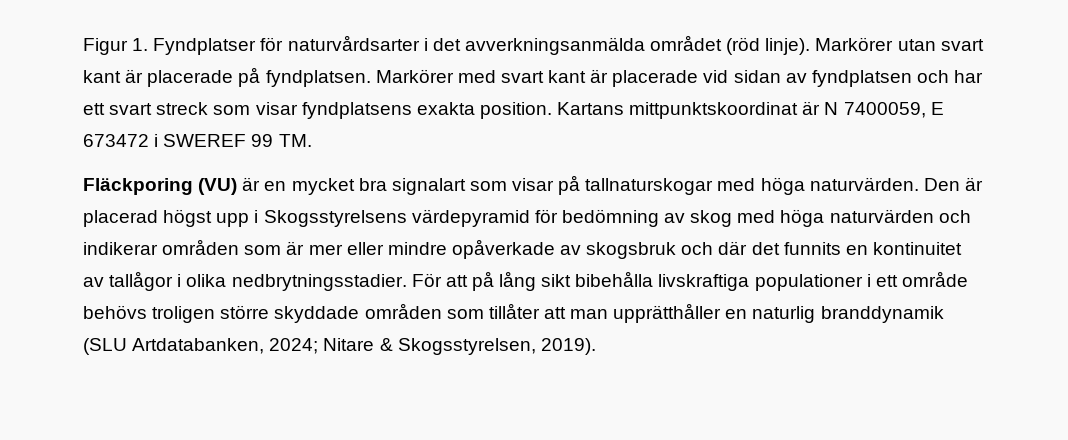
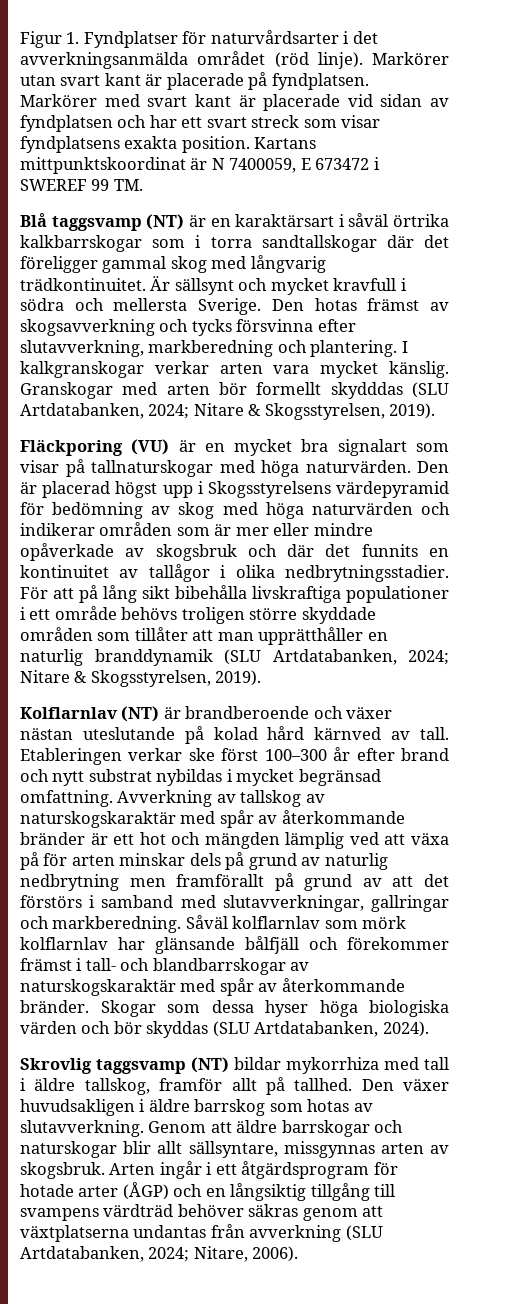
(312, 140) none -> [20,213,449,231] [20,235,449,252] [20,255,326,273] [20,276,407,295] [20,298,450,315] [20,319,356,336] [20,340,408,357] [20,361,450,378] [20,382,449,399] [20,403,436,420] // Blå taggsvamp (NT) är en karaktärsart i såväl örtrika kalkbarrskogar som i torra sandtallskogar där det föreligger gammal skog med långvarig trädkontinuitet. Är sällsynt och mycket kravfull i södra och mellersta Sverige. Den hotas främst av skogsavverkning och tycks försvinna efter slutavverkning, markberedning och plantering. I kalkgranskogar verkar arten vara mycket känslig. Granskogar med arten bör formellt skydddas (SLU Artdatabanken, 2024; Nitare & Skogsstyrelsen, 2019).
(596, 346) none -> [20,706,393,722] [20,726,449,744] [20,747,449,765] [20,769,381,786] [20,790,325,807] [20,810,405,828] [20,832,449,849] [20,852,388,870] [20,873,449,891] [20,895,449,912] [20,915,407,933] [20,936,449,954] [20,958,310,975] [20,978,405,996] [20,1000,449,1017] [20,1021,429,1038] [20,1057,449,1074] [20,1077,449,1095] [20,1099,373,1116] [20,1120,404,1137] [20,1141,450,1158] [20,1161,398,1179] [20,1182,396,1201] [20,1204,384,1221] [20,1224,383,1242] [20,1246,299,1262] // Kolflarnlav (NT) är brandberoende och växer nästan uteslutande på kolad hård kärnved av tall. Etableringen verkar ske först 100–300 år efter brand och nytt substrat nybildas i mycket begränsad omfattning. Avverkning av tallskog av naturskogskaraktär med spår av återkommande bränder är ett hot och mängden lämplig ved att växa på för arten minskar dels på grund av naturlig nedbrytning men framförallt på grund av att det förstörs i samband med slutavverkningar, gallringar och markberedning. Såväl kolflarnlav som mörk kolflarnlav har glänsande bålfjäll och förekommer främst i tall- och blandbarrskogar av naturskogskaraktär med spår av återkommande bränder. Skogar som dessa hyser höga biologiska värden och bör skyddas (SLU Artdatabanken, 2024). // Skrovlig taggsvamp (NT) bildar mykorrhiza med tall i äldre tallskog, framför allt på tallhed. Den växer huvudsakligen i äldre barrskog som hotas av slutavverkning. Genom att äldre barrskogar och naturskogar blir allt sällsyntare, missgynnas arten av skogsbruk. Arten ingår i ett åtgärdsprogram för hotade arter (ÅGP) och en långsiktig tillgång till svampens värdträd behöver säkras genom att växtplatserna undantas från avverkning (SLU Artdatabanken, 2024; Nitare, 2006).

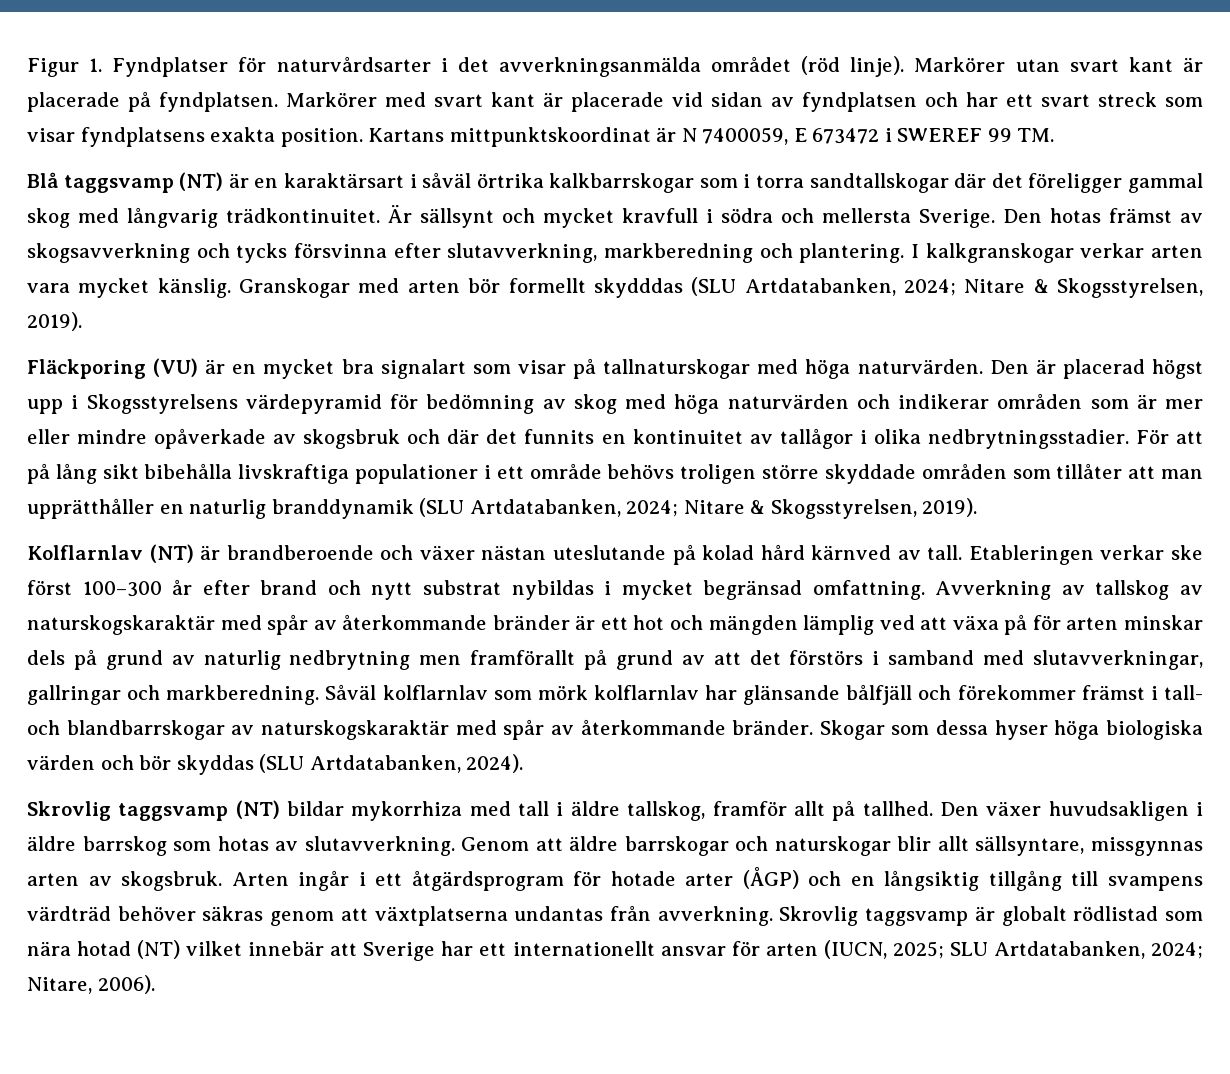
[249,1225,383,1242] avverkning (SLU -> [657,906,1203,926] [27,940,988,961] avverkning. Skrovlig taggsvamp är globalt rödlistad som nära hotad (NT) vilket innebär att Sverige har ett internationellt ansvar för arten (IUCN, 2025; SLU

